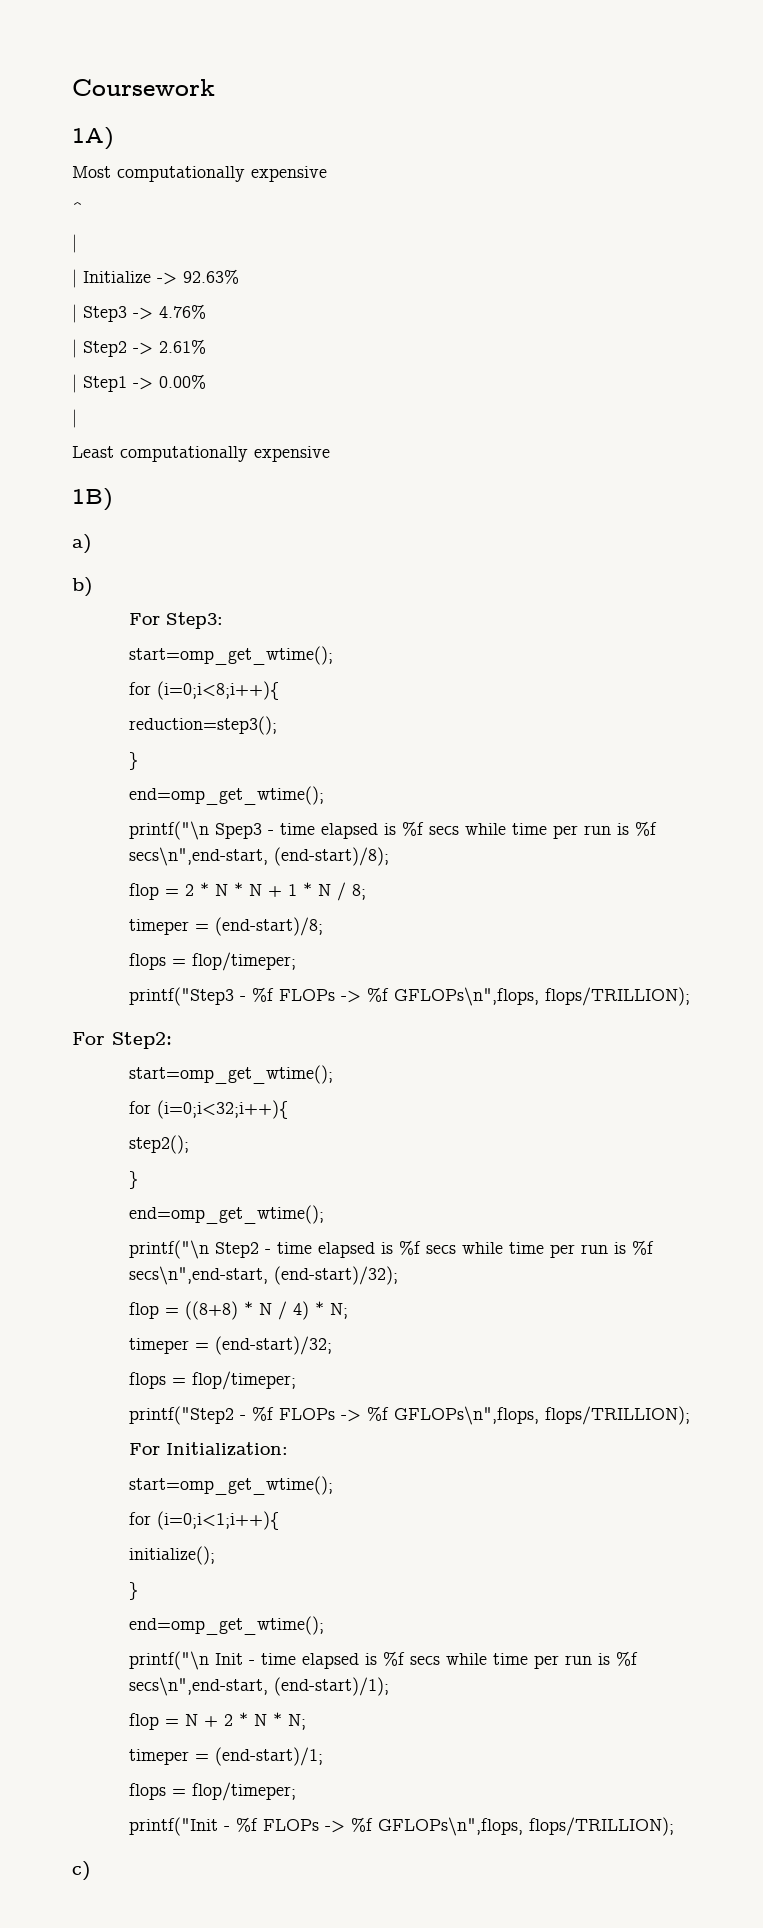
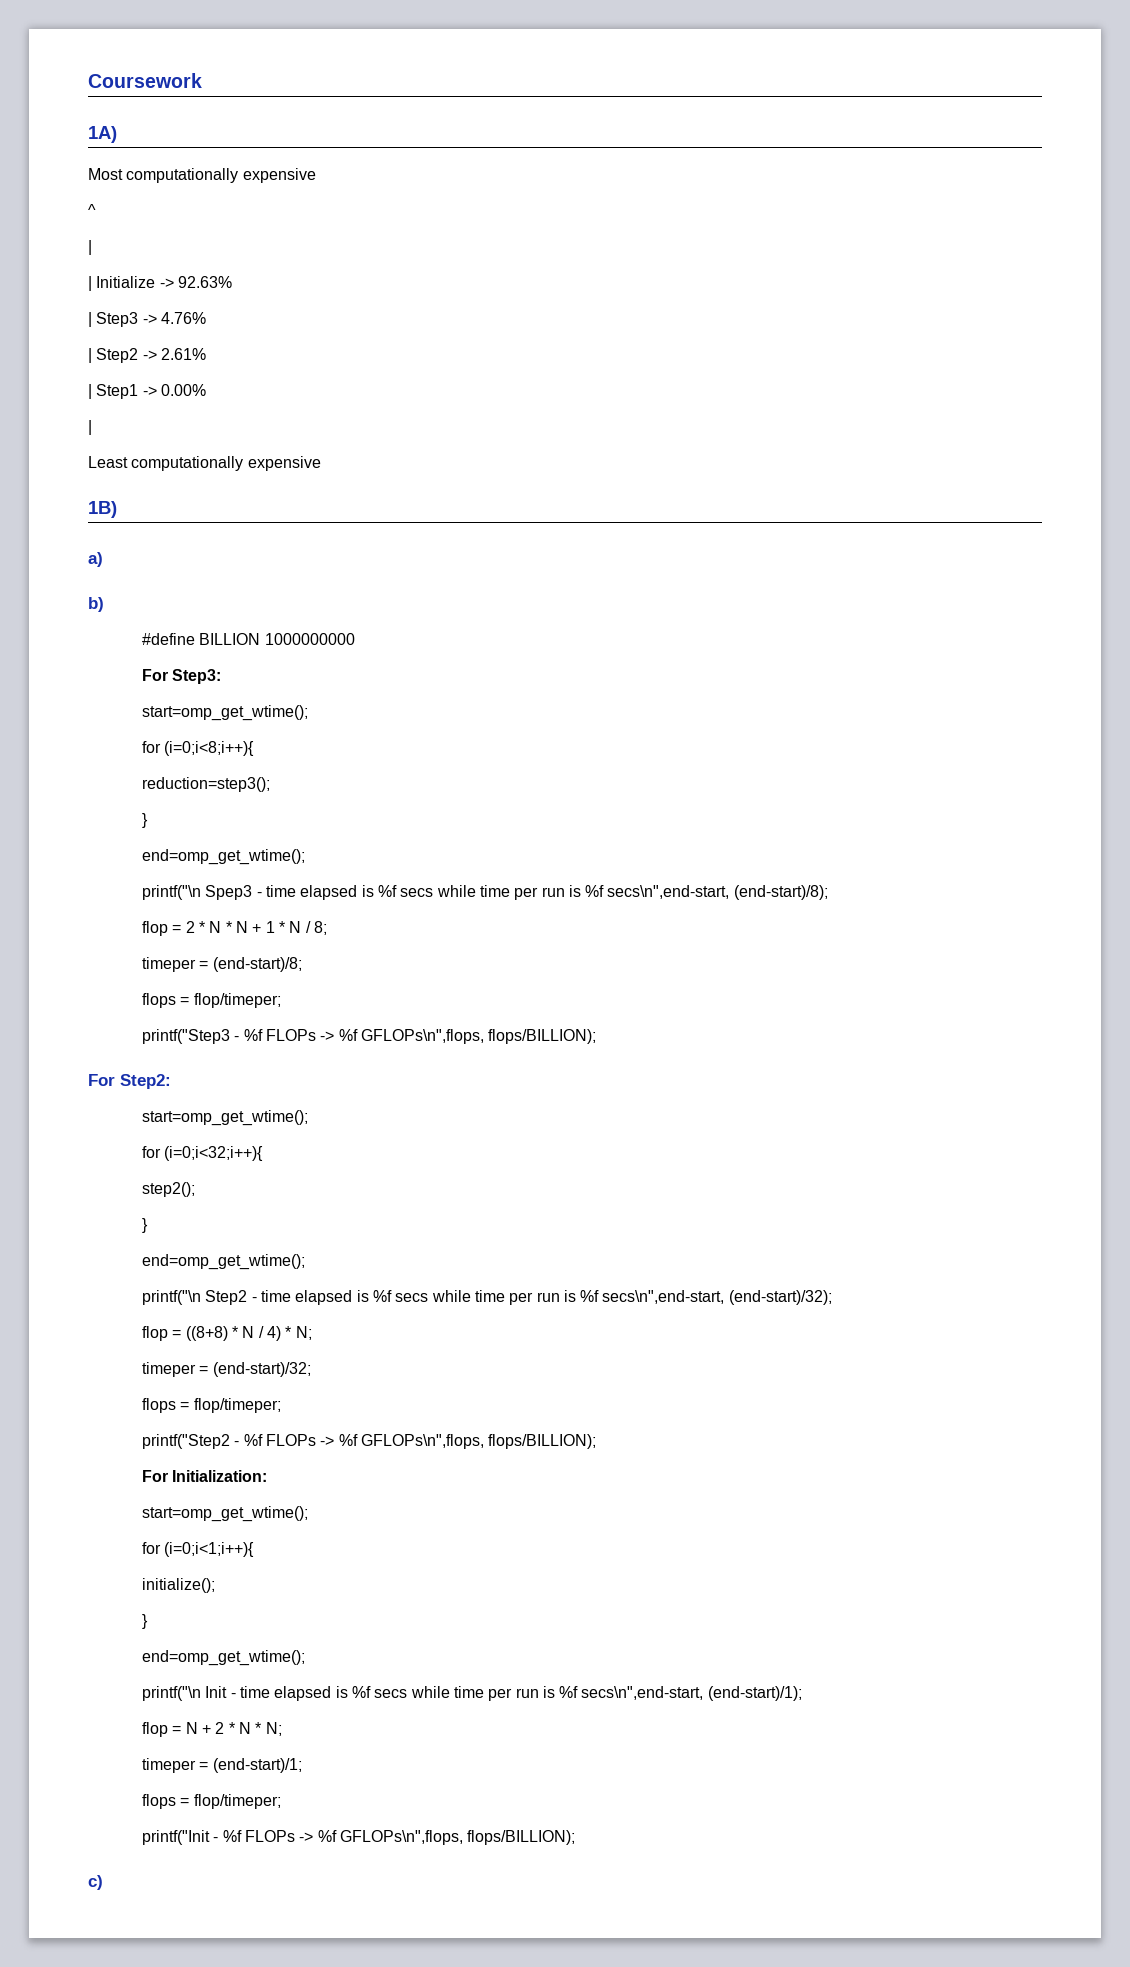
(93, 587) none -> [141,633,355,645] // #define BILLION 1000000000
[544,987,690,1006] flops/TRILLION); -> [488,1029,597,1044] flops/BILLION);
[544,1406,690,1425] flops/TRILLION); -> [488,1434,597,1449] flops/BILLION);
[528,1817,674,1836] flops/TRILLION); -> [467,1830,576,1845] flops/BILLION);

